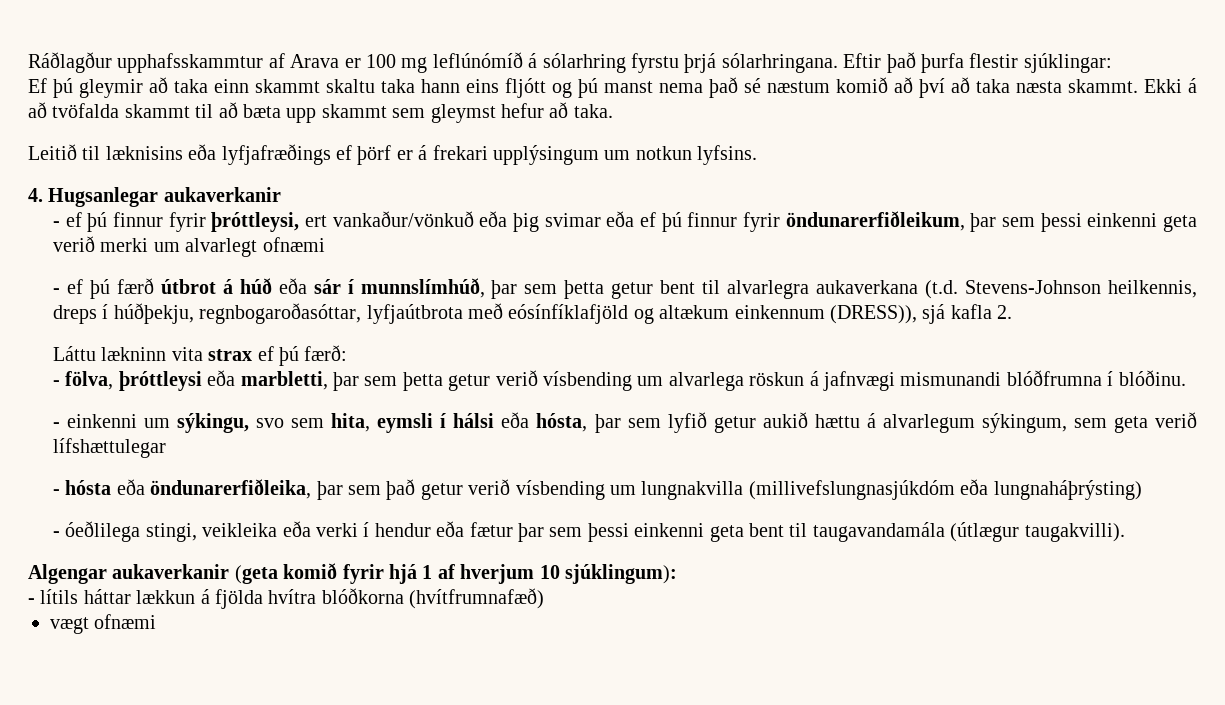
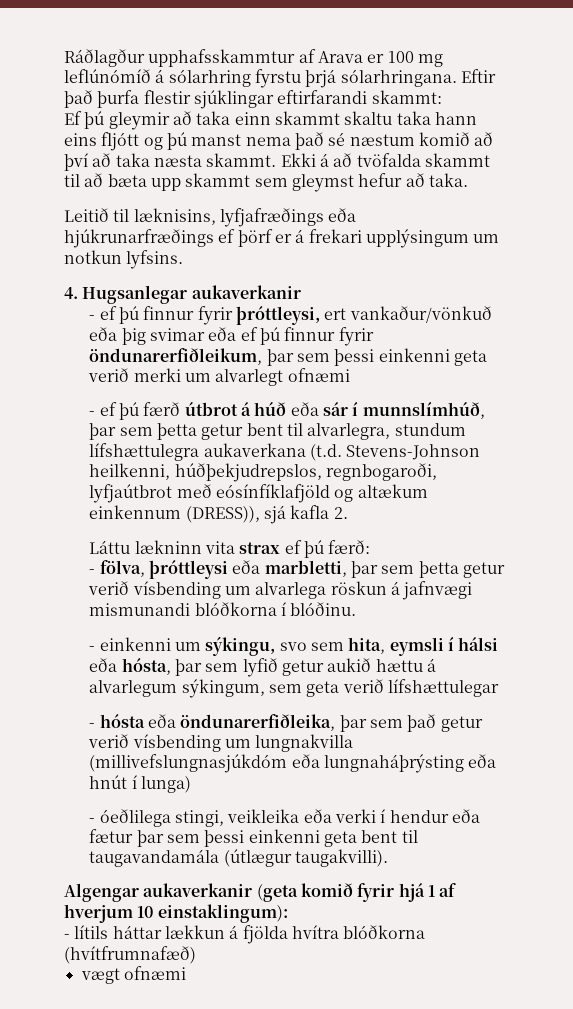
[1023,53,1112,73] sjúklingar: -> [193,90,442,109] sjúklingar eftirfarandi skammt:
[105,144,331,165] læknisins eða lyfjafræðings -> [133,208,357,227] [64,229,214,248] læknisins, lyfjafræðings eða hjúkrunarfræðings
[727,280,1197,299] [53,303,463,324] alvarlegra aukaverkana (t.d. Stevens-Johnson heilkennis, dreps í húðþekju, regnbogaroðasóttar, lyfjaútbrota -> [307,423,466,440] [89,443,481,461] [89,463,438,482] [89,484,173,503] alvarlegra, stundum lífshættulegra aukaverkana (t.d. Stevens-Johnson heilkenni, húðþekjudrepslos, regnbogaroði, lyfjaútbrot
[1006,370,1102,386] blóðfrumna -> [194,602,277,616] blóðkorna
[993,480,1142,500] lungnaháþrýsting) -> [324,754,497,773] [89,775,192,793] lungnaháþrýsting eða hnút í lunga)
[564,564,677,584] sjúklingum): -> [157,904,288,923] einstaklingum):

